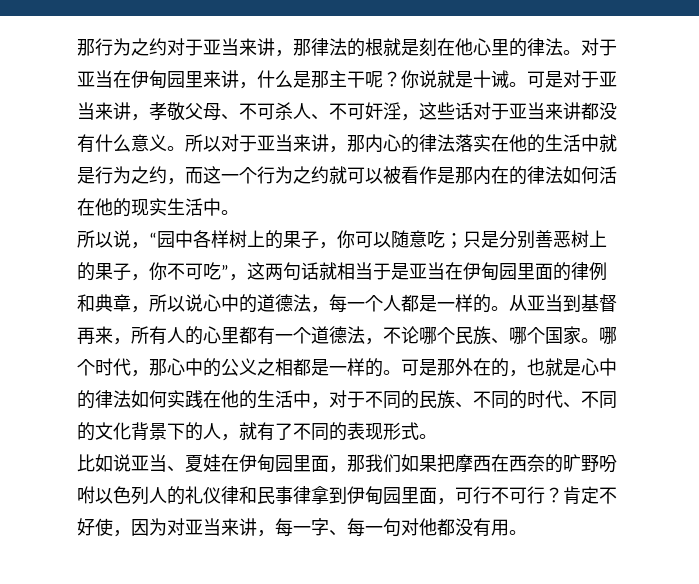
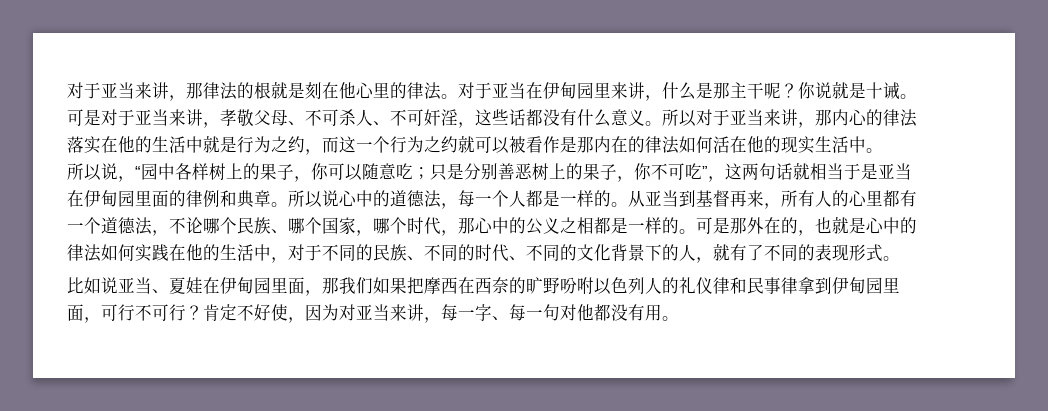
[77,38,167,56] 那行为之约 -> (67, 90) none
[473,102,581,120] 对于亚当来讲 -> (526, 117) none
[131,306,149,313] ， -> [271,202,288,207] 。
[581,338,599,343] 。 -> [356,230,373,236] ，

